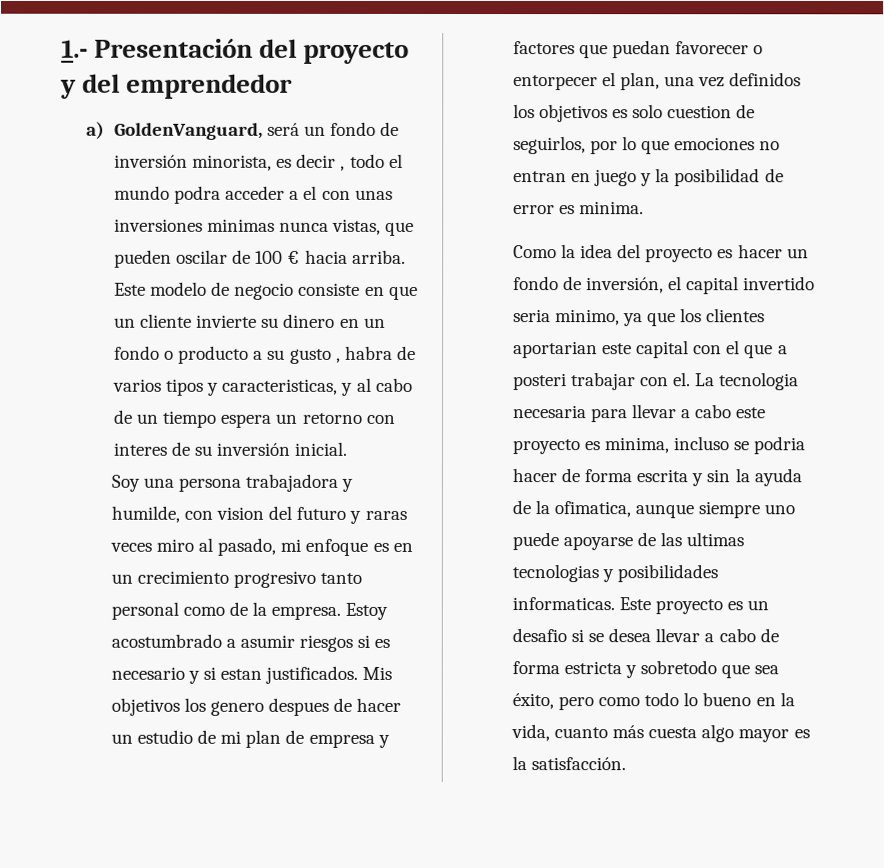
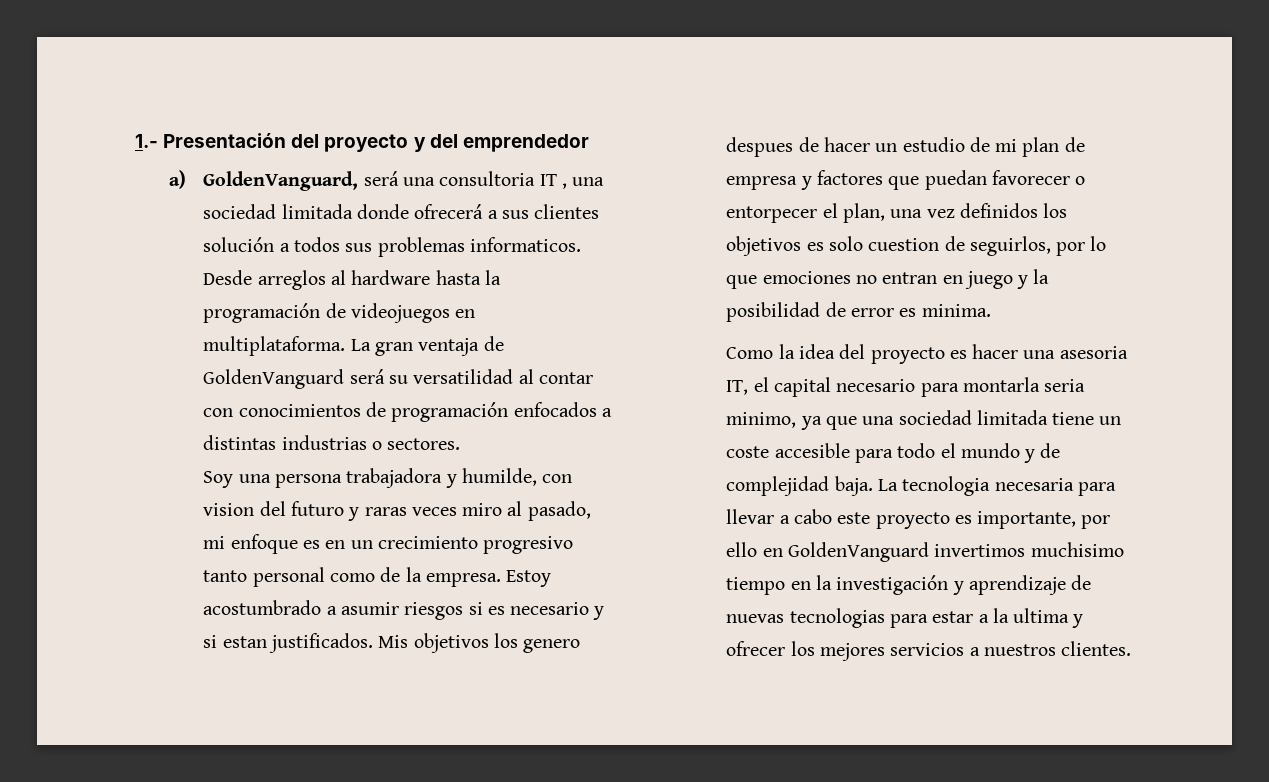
[304,121,400,136] [113,153,403,171] [113,185,393,204] [113,218,415,236] [113,249,406,268] [113,281,418,300] [113,313,386,328] [113,345,416,364] [112,377,413,396] [113,409,396,428] [112,441,348,456] un fondo de inversión minorista, es decir , todo el mundo podra acceder a el con unas inversiones minimas nunca vistas, que pueden oscilar de 100 € hacia arriba. Este modelo de negocio consiste en que un cliente invierte su dinero en un fondo o producto a su gusto , habra de varios tipos y caracteristicas, y al cabo de un tiempo espera un retorno con interes de su inversión inicial. -> [403,171,605,189] [203,204,600,219] [203,237,581,257] [203,270,501,290] [203,303,476,323] [203,336,504,356] [203,369,593,389] [203,402,612,422] [203,435,461,450] una consultoria IT , una sociedad limitada donde ofrecerá a sus clientes solución a todos sus problemas informaticos. Desde arreglos al hardware hasta la programación de videojuegos en multiplataforma. La gran ventaja de GoldenVanguard será su versatilidad al contar con conocimientos de programación enfocados a distintas industrias o sectores.
[786,248,809,259] [512,276,816,295] [512,308,766,327] [512,340,788,359] [512,372,692,391] un fondo de inversión, el capital invertido seria minimo, ya que los clientes aportarian este capital con el que a posteri trabajar con el. -> [1023,346,1128,359] [726,377,1086,397] [726,410,1122,430] [726,443,1061,463] [726,476,873,496] una asesoria IT, el capital necesario para montarla seria minimo, ya que una sociedad limitada tiene un coste accesible para todo el mundo y de complejidad baja.
[604,436,806,455] [511,468,802,487] [511,500,796,519] [511,532,745,551] [511,564,719,583] [511,597,770,615] [511,628,779,643] [511,660,780,679] [511,692,795,711] [510,724,810,743] [511,756,626,771] minima, incluso se podria hacer de forma escrita y sin la ayuda de la ofimatica, aunque siempre uno puede apoyarse de las ultimas tecnologias y posibilidades informaticas. Este proyecto es un desafio si se desea llevar a cabo de forma estricta y sobretodo que sea éxito, pero como todo lo bueno en la vida, cuanto más cuesta algo mayor es la satisfacción. -> [977,511,1111,529] [726,542,1124,562] [726,575,1092,595] [726,608,1084,628] [726,641,1132,661] importante, por ello en GoldenVanguard invertimos muchisimo tiempo en la investigación y aprendizaje de nuevas tecnologias para estar a la ultima y ofrecer los mejores servicios a nuestros clientes.

